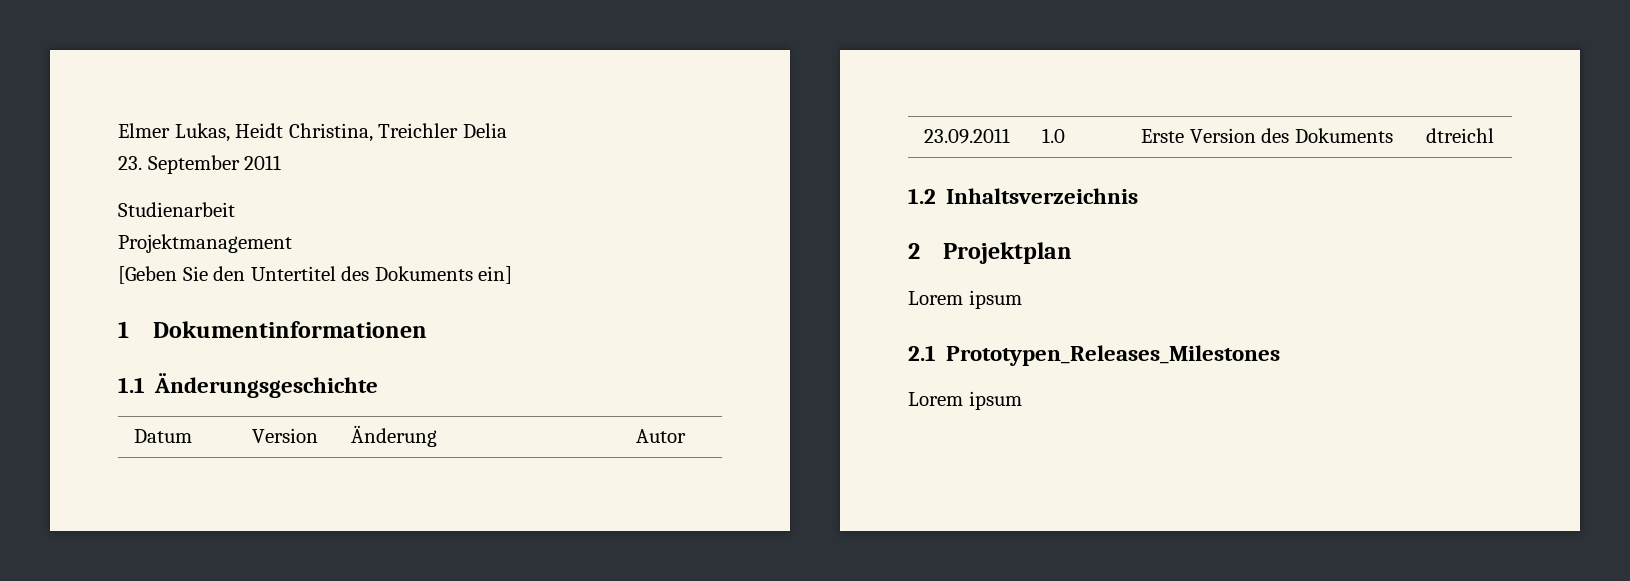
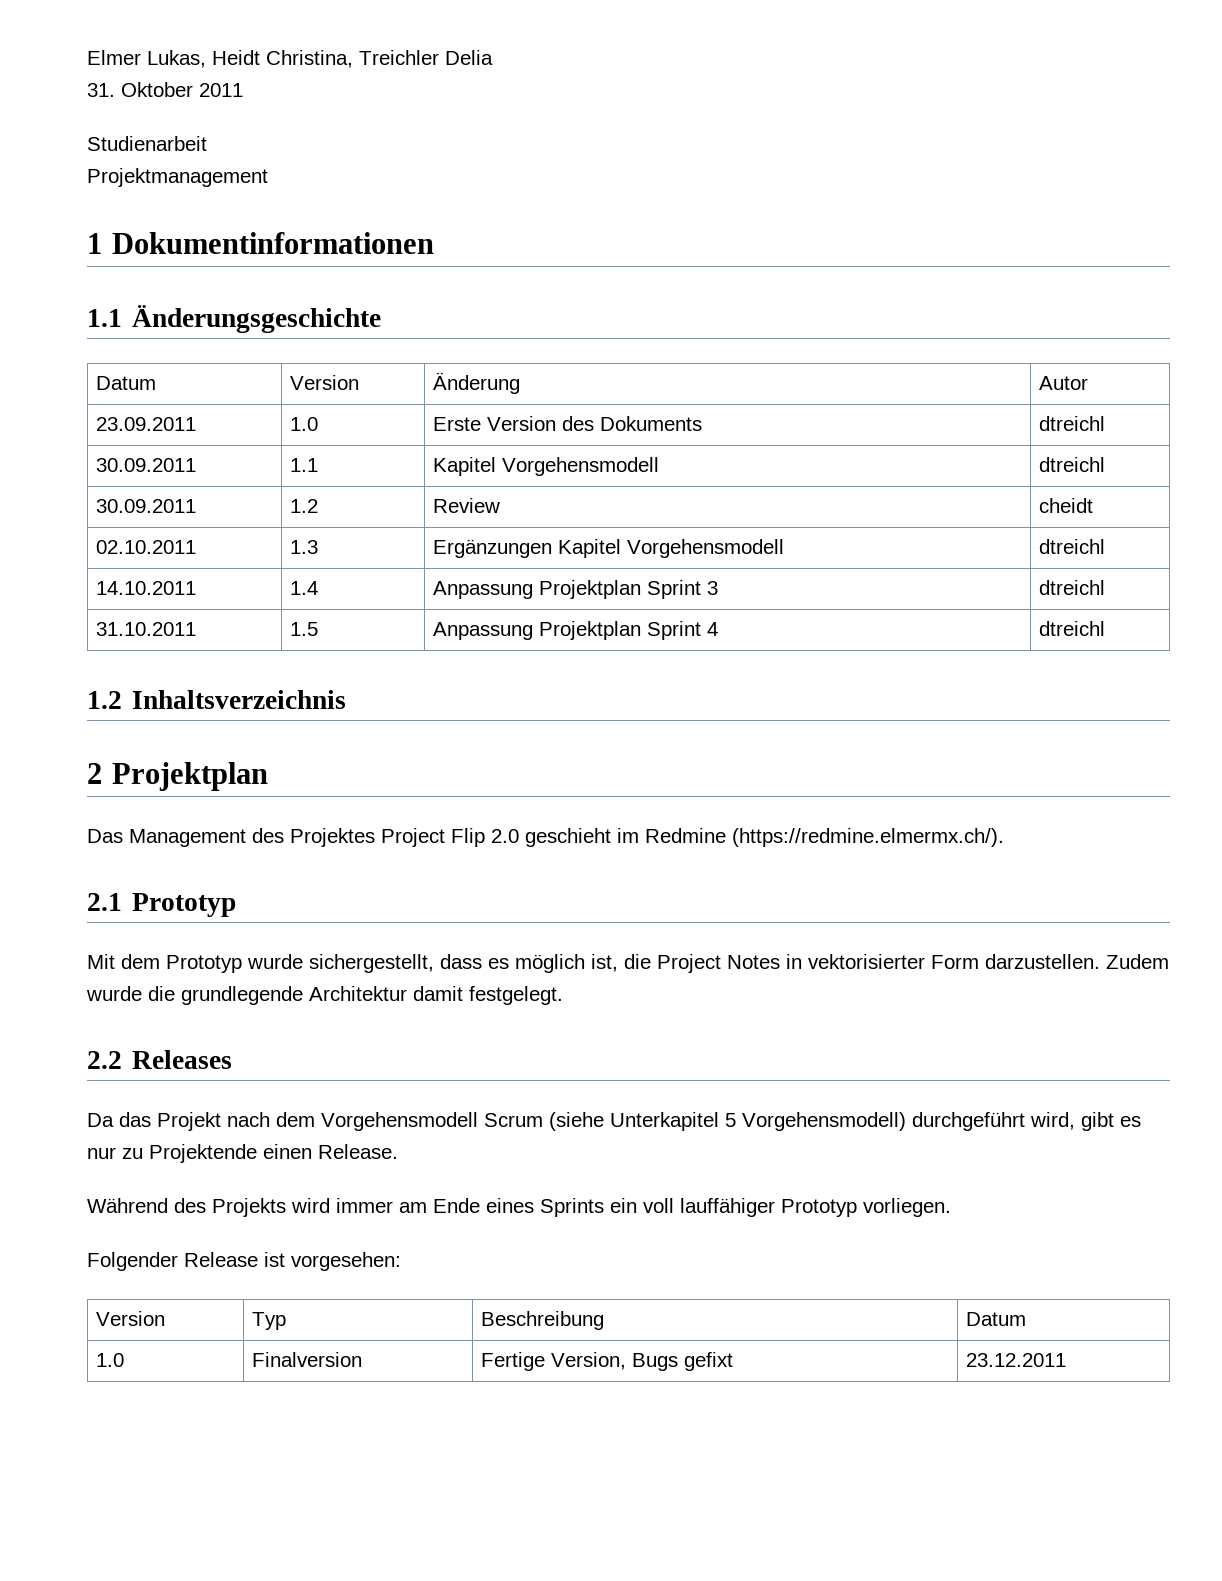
[118,155,240,174] 23. September -> [87,82,193,97] 31. Oktober
[118,266,513,284] // [Geben Sie den Untertitel des Dokuments ein] -> (268, 177) none
[908,188,1139,204] [908,242,1072,264] [908,290,1022,309] [908,345,1281,366] [908,391,1022,410] // 1.2 Inhaltsverzeichnis // 2 Projektplan // Lorem ipsum // 2.1 Prototypen_Releases_Milestones // Lorem ipsum -> [96,458,197,472] [290,458,319,472] [433,457,660,476] [1039,457,1106,472] [96,499,197,513] [290,499,319,513] [433,498,501,513] [1039,498,1094,513] [96,540,197,554] [290,540,319,554] [433,539,785,558] [1039,539,1106,554] [96,581,197,595] [290,581,319,595] [433,580,719,599] [1039,580,1106,595] [96,622,197,636] [290,622,319,636] [433,621,719,640] [1039,621,1106,636] [87,690,347,709] [87,762,269,791] [87,828,1004,847] [87,893,237,917] [87,954,1169,973] [86,986,563,1005] [87,1050,233,1069] [87,1112,1141,1131] [87,1144,398,1163] [87,1198,951,1217] [87,1252,401,1271] [96,1311,166,1326] [252,1312,287,1330] [481,1311,605,1330] [966,1312,1027,1326] [96,1353,125,1367] [252,1352,363,1367] [481,1352,734,1371] [966,1353,1067,1367] // 30.09.2011 | 1.1 | Kapitel Vorgehensmodell | dtreichl // 30.09.2011 | 1.2 | Review | cheidt // 02.10.2011 | 1.3 | Ergänzungen Kapitel Vorgehensmodell | dtreichl // 14.10.2011 | 1.4 | Anpassung Projektplan Sprint 3 | dtreichl // 31.10.2011 | 1.5 | Anpassung Projektplan Sprint 4 | dtreichl // 1.2 Inhaltsverzeichnis // 2 Projektplan // Das Management des Projektes Project Flip 2.0 geschieht im Redmine (https://redmine.elmermx.ch/). // 2.1 Prototyp // Mit dem Prototyp wurde sichergestellt, dass es möglich ist, die Project Notes in vektorisierter Form darzustellen. Zudem wurde die grundlegende Architektur damit festgelegt. // 2.2 Releases // Da das Projekt nach dem Vorgehensmodell Scrum (siehe Unterkapitel 5 Vorgehensmodell) durchgeführt wird, gibt es nur zu Projektende einen Release. // Während des Projekts wird immer am Ende eines Sprints ein voll lauffähiger Prototyp vorliegen. // Folgender Release ist vorgesehen: // Version | Typ | Beschreibung | Datum // 1.0 | Finalversion | Fertige Version, Bugs gefixt | 23.12.2011

